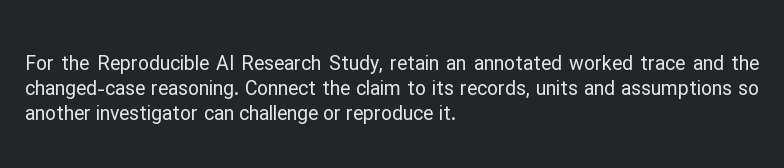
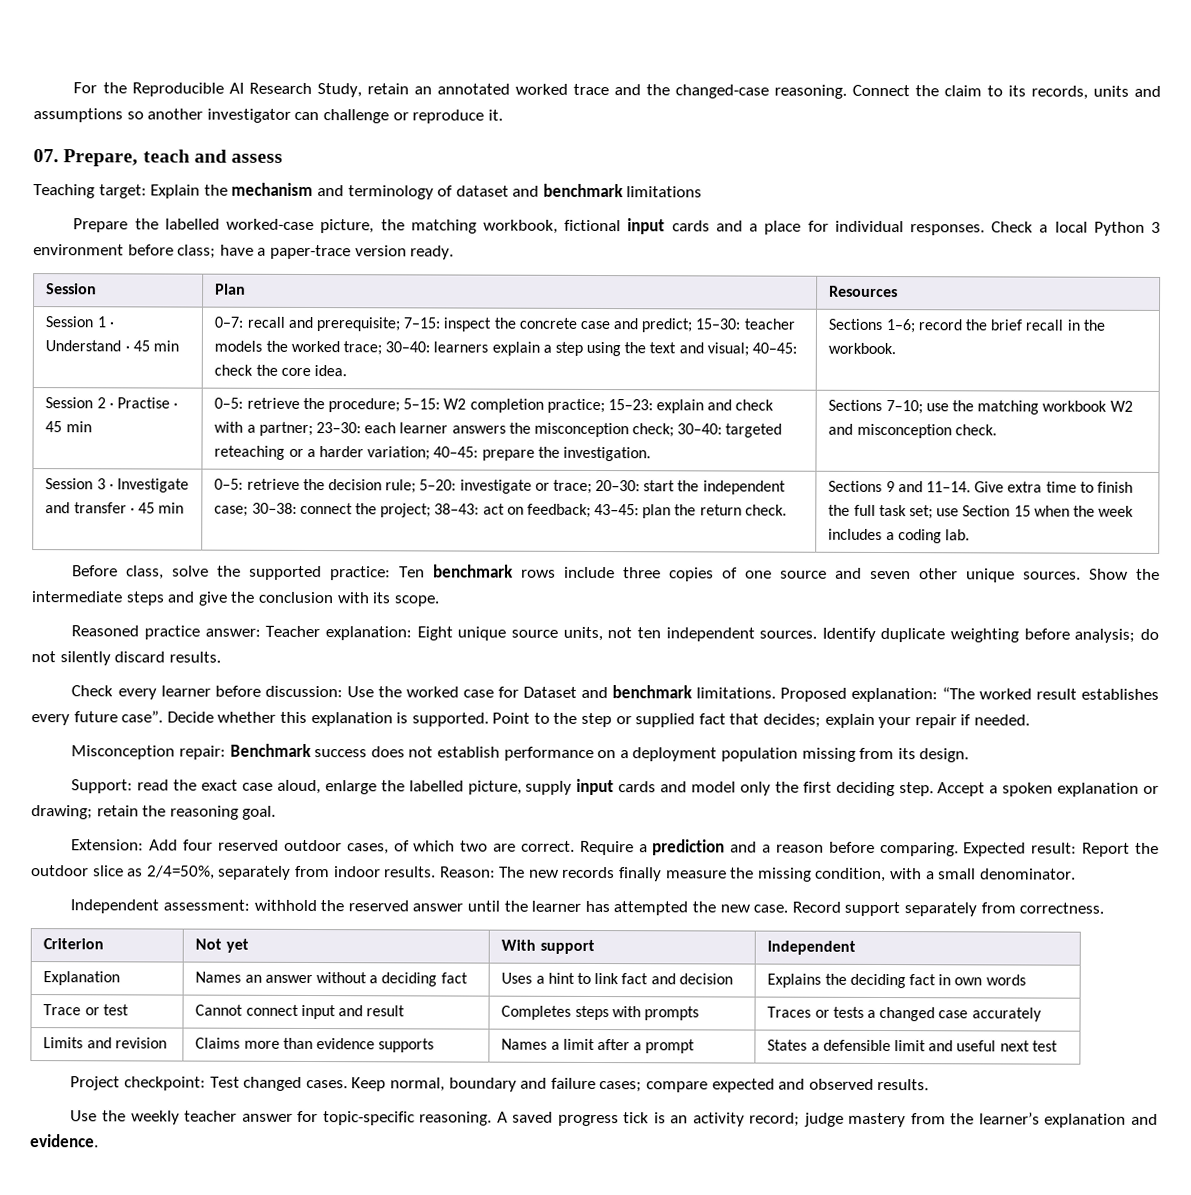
(456, 112) none -> [33,149,284,167] [33,182,703,200] [73,218,1162,236] [33,244,455,260] [46,283,98,295] [215,283,247,295] [829,285,899,298] [45,316,114,328] [45,340,179,352] [214,316,795,333] [214,340,798,357] [214,364,347,377] [828,318,1105,334] [828,342,897,355] [45,397,179,409] [45,421,92,433] [214,397,775,414] [214,421,783,438] [214,445,651,462] [828,399,1133,415] [828,423,997,439] [45,478,189,493] [45,502,185,514] [214,478,786,495] [214,502,787,519] [828,480,1133,493] [828,504,1135,520] [828,528,970,544] [72,564,1160,583] [31,591,440,607] [71,625,1159,643] [31,651,221,666] [71,685,1159,703] [31,710,1030,729] [71,743,970,763] [71,778,1159,797] [31,805,277,820] [71,839,1160,857] [31,865,1076,883] [70,899,1105,917] [43,938,105,950] [195,938,249,953] [501,939,595,954] [767,940,857,955] [43,971,121,986] [195,971,468,987] [501,972,733,985] [767,973,1026,989] [43,1004,129,1016] [195,1004,406,1020] [501,1005,699,1021] [767,1006,1042,1022] [43,1037,167,1049] [195,1037,435,1053] [501,1038,696,1054] [767,1039,1058,1052] [70,1076,930,1093] [70,1110,1158,1128] [30,1134,99,1148] // 07. Prepare, teach and assess // Teaching target: Explain the mechanism and terminology of dataset and benchmark limitations // Prepare the labelled worked-case picture, the matching workbook, fictional input cards and a place for individual responses. Check a local Python 3 environment before class; have a paper-trace version ready. // Session | Plan | Resources // Session 1 · Understand · 45 min | 0–7: recall and prerequisite; 7–15: inspect the concrete case and predict; 15–30: teacher models the worked trace; 30–40: learners explain a step using the text and visual; 40–45: check the core idea. | Sections 1–6; record the brief recall in the workbook. // Session 2 · Practise · 45 min | 0–5: retrieve the procedure; 5–15: W2 completion practice; 15–23: explain and check with a partner; 23–30: each learner answers the misconception check; 30–40: targeted reteaching or a harder variation; 40–45: prepare the investigation. | Sections 7–10; use the matching workbook W2 and misconception check. // Session 3 · Investigate and transfer · 45 min | 0–5: retrieve the decision rule; 5–20: investigate or trace; 20–30: start the independent case; 30–38: connect the project; 38–43: act on feedback; 43–45: plan the return check. | Sections 9 and 11–14. Give extra time to finish the full task set; use Section 15 when the week includes a coding lab. // Before class, solve the supported practice: Ten benchmark rows include three copies of one source and seven other unique sources. Show the intermediate steps and give the conclusion with its scope. // Reasoned practice answer: Teacher explanation: Eight unique source units, not ten independent sources. Identify duplicate weighting before analysis; do not silently discard results. // Check every learner before discussion: Use the worked case for Dataset and benchmark limitations. Proposed explanation: “The worked result establishes every future case”. Decide whether this explanation is supported. Point to the step or supplied fact that decides; explain your repair if needed. // Misconception repair: Benchmark success does not establish performance on a deployment population missing from its design. // Support: read the exact case aloud, enlarge the labelled picture, supply input cards and model only the first deciding step. Accept a spoken explanation or drawing; retain the reasoning goal. // Extension: Add four reserved outdoor cases, of which two are correct. Require a prediction and a reason before comparing. Expected result: Report the outdoor slice as 2/4=50%, separately from indoor results. Reason: The new records finally measure the missing condition, with a small denominator. // Independent assessment: withhold the reserved answer until the learner has attempted the new case. Record support separately from correctness. // Criterion | Not yet | With support | Independent // Explanation | Names an answer without a deciding fact | Uses a hint to link fact and decision | Explains the deciding fact in own words // Trace or test | Cannot connect input and result | Completes steps with prompts | Traces or tests a changed case accurately // Limits and revision | Claims more than evidence supports | Names a limit after a prompt | States a defensible limit and useful next test // Project checkpoint: Test changed cases. Keep normal, boundary and failure cases; compare expected and observed results. // Use the weekly teacher answer for topic-specific reasoning. A saved progress tick is an activity record; judge mastery from the learner’s explanation and evidence.

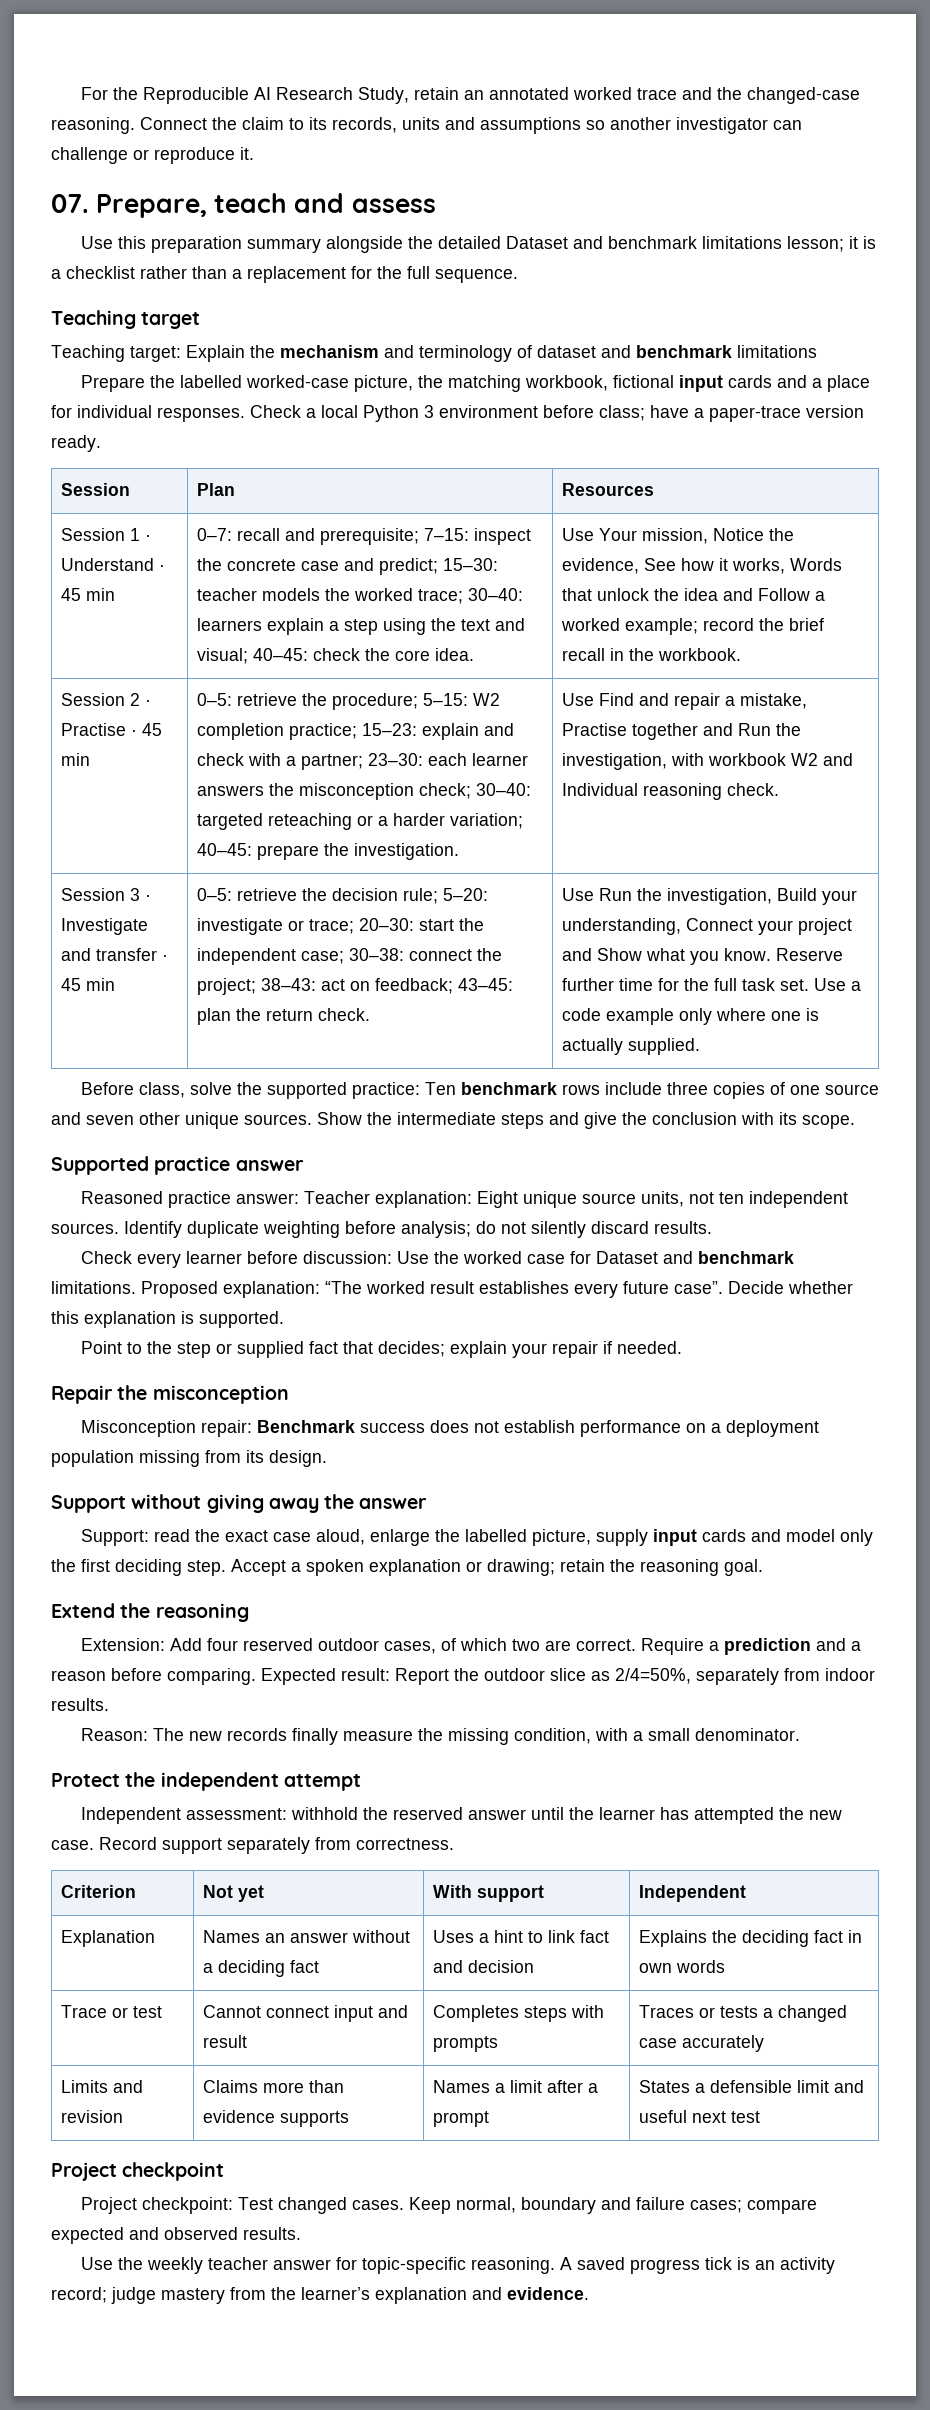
(284, 158) none -> [80,236,876,253] [51,266,518,283] [51,310,201,329] // Use this preparation summary alongside the detailed Dataset and benchmark limitations lesson; it is a checklist rather than a replacement for the full sequence. // Teaching target
[828,318,915,334] Sections 1–6; -> [561,528,794,544] [561,558,842,574] [561,588,825,601] [560,618,698,635] Use Your mission, Notice the evidence, See how it works, Words that unlock the idea and Follow a worked example;
[828,399,1040,415] Sections 7–10; use the matching -> [561,693,807,710] [561,723,801,740] [561,753,704,770] Use Find and repair a mistake, Practise together and Run the investigation, with
[856,423,952,439] misconception -> [561,783,722,800] Individual reasoning
[828,480,1133,493] [828,504,1135,520] [828,528,970,544] Sections 9 and 11–14. Give extra time to finish the full task set; use Section 15 when the week includes a coding lab. -> [561,888,857,905] [561,918,852,935] [561,948,843,965] [561,978,861,991] [561,1008,819,1025] [561,1038,700,1055] Use Run the investigation, Build your understanding, Connect your project and Show what you know. Reserve further time for the full task set. Use a code example only where one is actually supplied.
(440, 601) none -> [51,1156,304,1175] // Supported practice answer
(489, 719) none -> (284, 1319) //
(1030, 720) none -> [51,1385,289,1404] // Repair the misconception
(970, 755) none -> [51,1494,428,1513] // Support without giving away the answer
(277, 812) none -> [51,1603,249,1622] // Extend the reasoning
(437, 872) none -> (109, 1704) //
(1076, 874) none -> [51,1772,361,1791] // Protect the independent attempt
(1058, 1046) none -> [51,2162,225,2181] // Project checkpoint

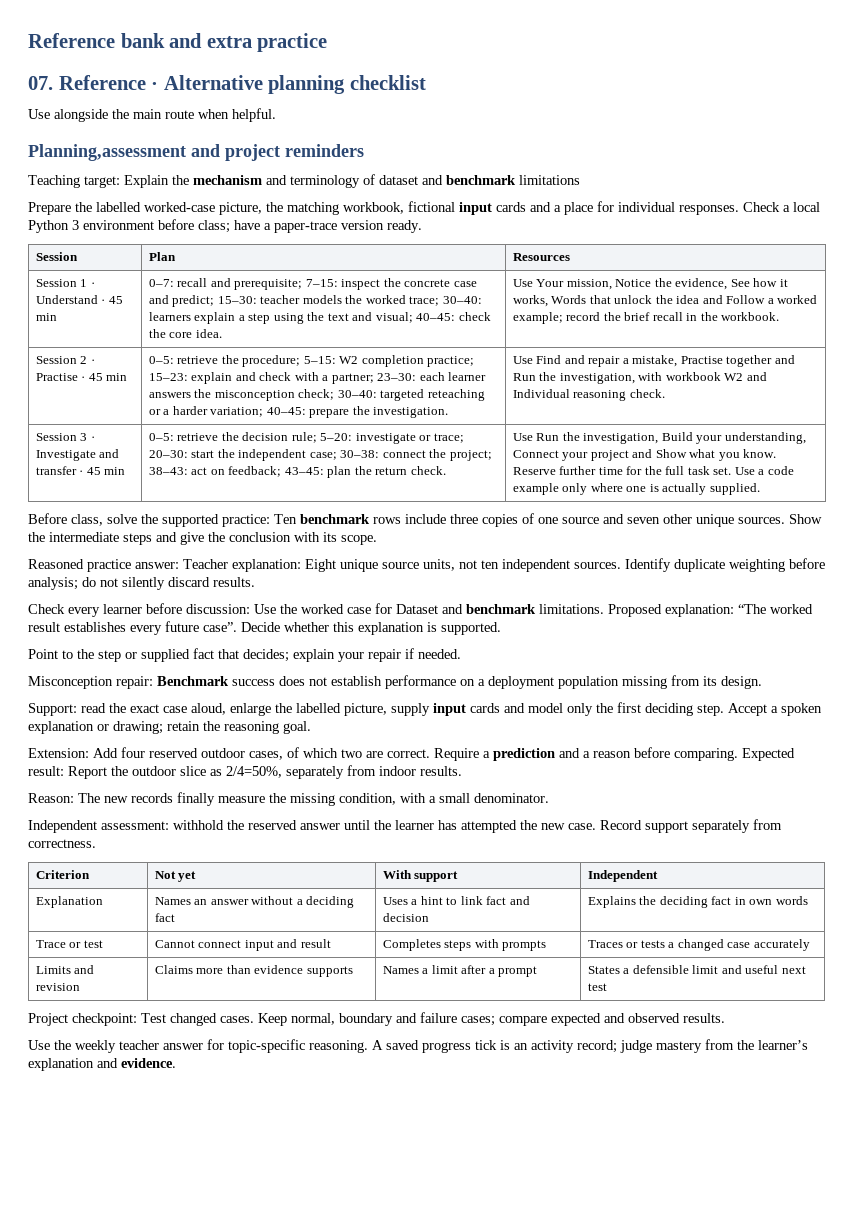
[80,87,860,104] [51,117,802,134] [51,147,254,164] [51,193,436,218] [80,236,876,253] [51,266,518,283] [51,310,201,329] For the Reproducible AI Research Study, retain an annotated worked trace and the changed-case reasoning. Connect the claim to its records, units and assumptions so another investigator can challenge or reproduce it. // 07. Prepare, teach and assess // Use this preparation summary alongside the detailed Dataset and benchmark limitations lesson; it is a checklist rather than a replacement for the full sequence. // Teaching target -> [28,33,328,52] [28,75,426,94] [28,108,276,122] [28,144,364,161] Reference bank and extra practice // 07. Reference · Alternative planning checklist // Use alongside the main route when helpful. // Planning,assessment and project reminders
[51,1156,304,1175] // Supported practice answer -> (377, 540) none
[51,1385,289,1404] // Repair the misconception -> (461, 654) none
[51,1494,428,1513] // Support without giving away the answer -> (762, 682) none
[51,1603,249,1622] // Extend the reasoning -> (311, 727) none
[51,1772,361,1791] // Protect the independent attempt -> (549, 798) none
[51,2162,225,2181] // Project checkpoint -> (607, 987) none

